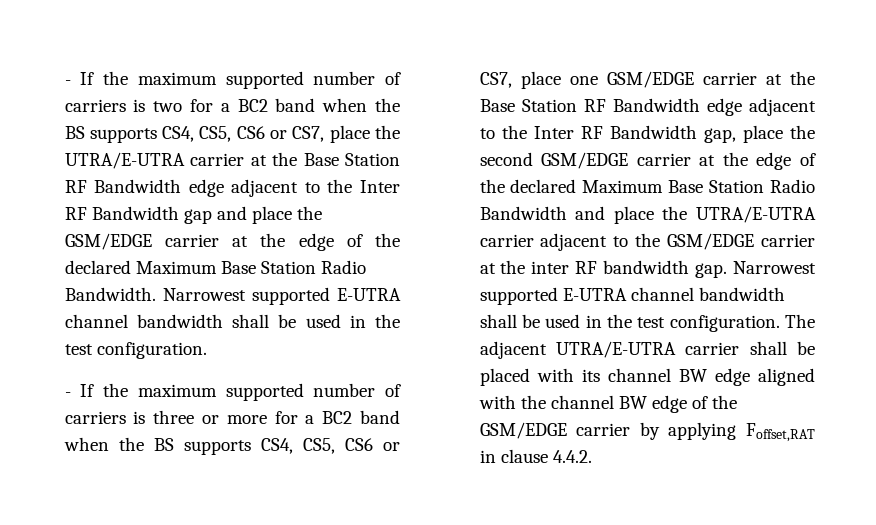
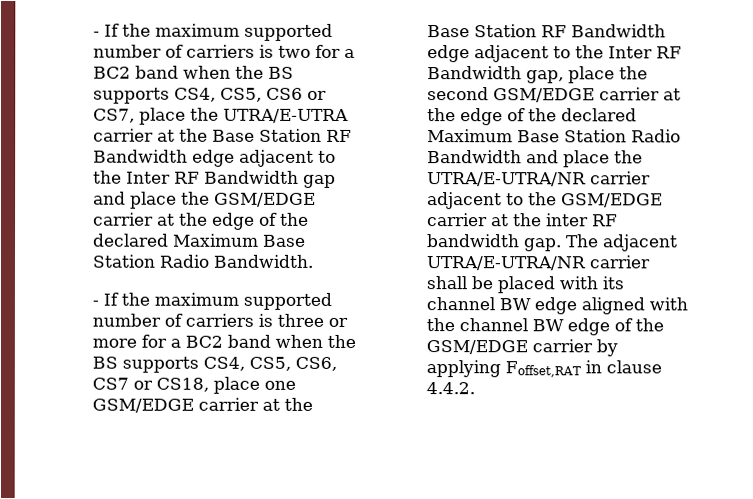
[162,287,402,305] [64,314,400,328] [64,342,207,359] Narrowest supported E-UTRA channel bandwidth shall be used in the test configuration. -> (314, 261) none
[344,438,400,451] [479,72,512,88] CS6 or CS7, -> [295,356,338,371] [92,377,210,392] CS6, CS7 or CS18,
[696,206,816,223] UTRA/E-UTRA -> [427,172,588,187] UTRA/E-UTRA/NR
[733,261,816,274] [479,287,785,305] [479,314,780,332] Narrowest supported E-UTRA channel bandwidth shall be used in the test configuration. -> (563, 245) none
[555,341,676,358] UTRA/E-UTRA -> [426,256,587,271] UTRA/E-UTRA/NR

